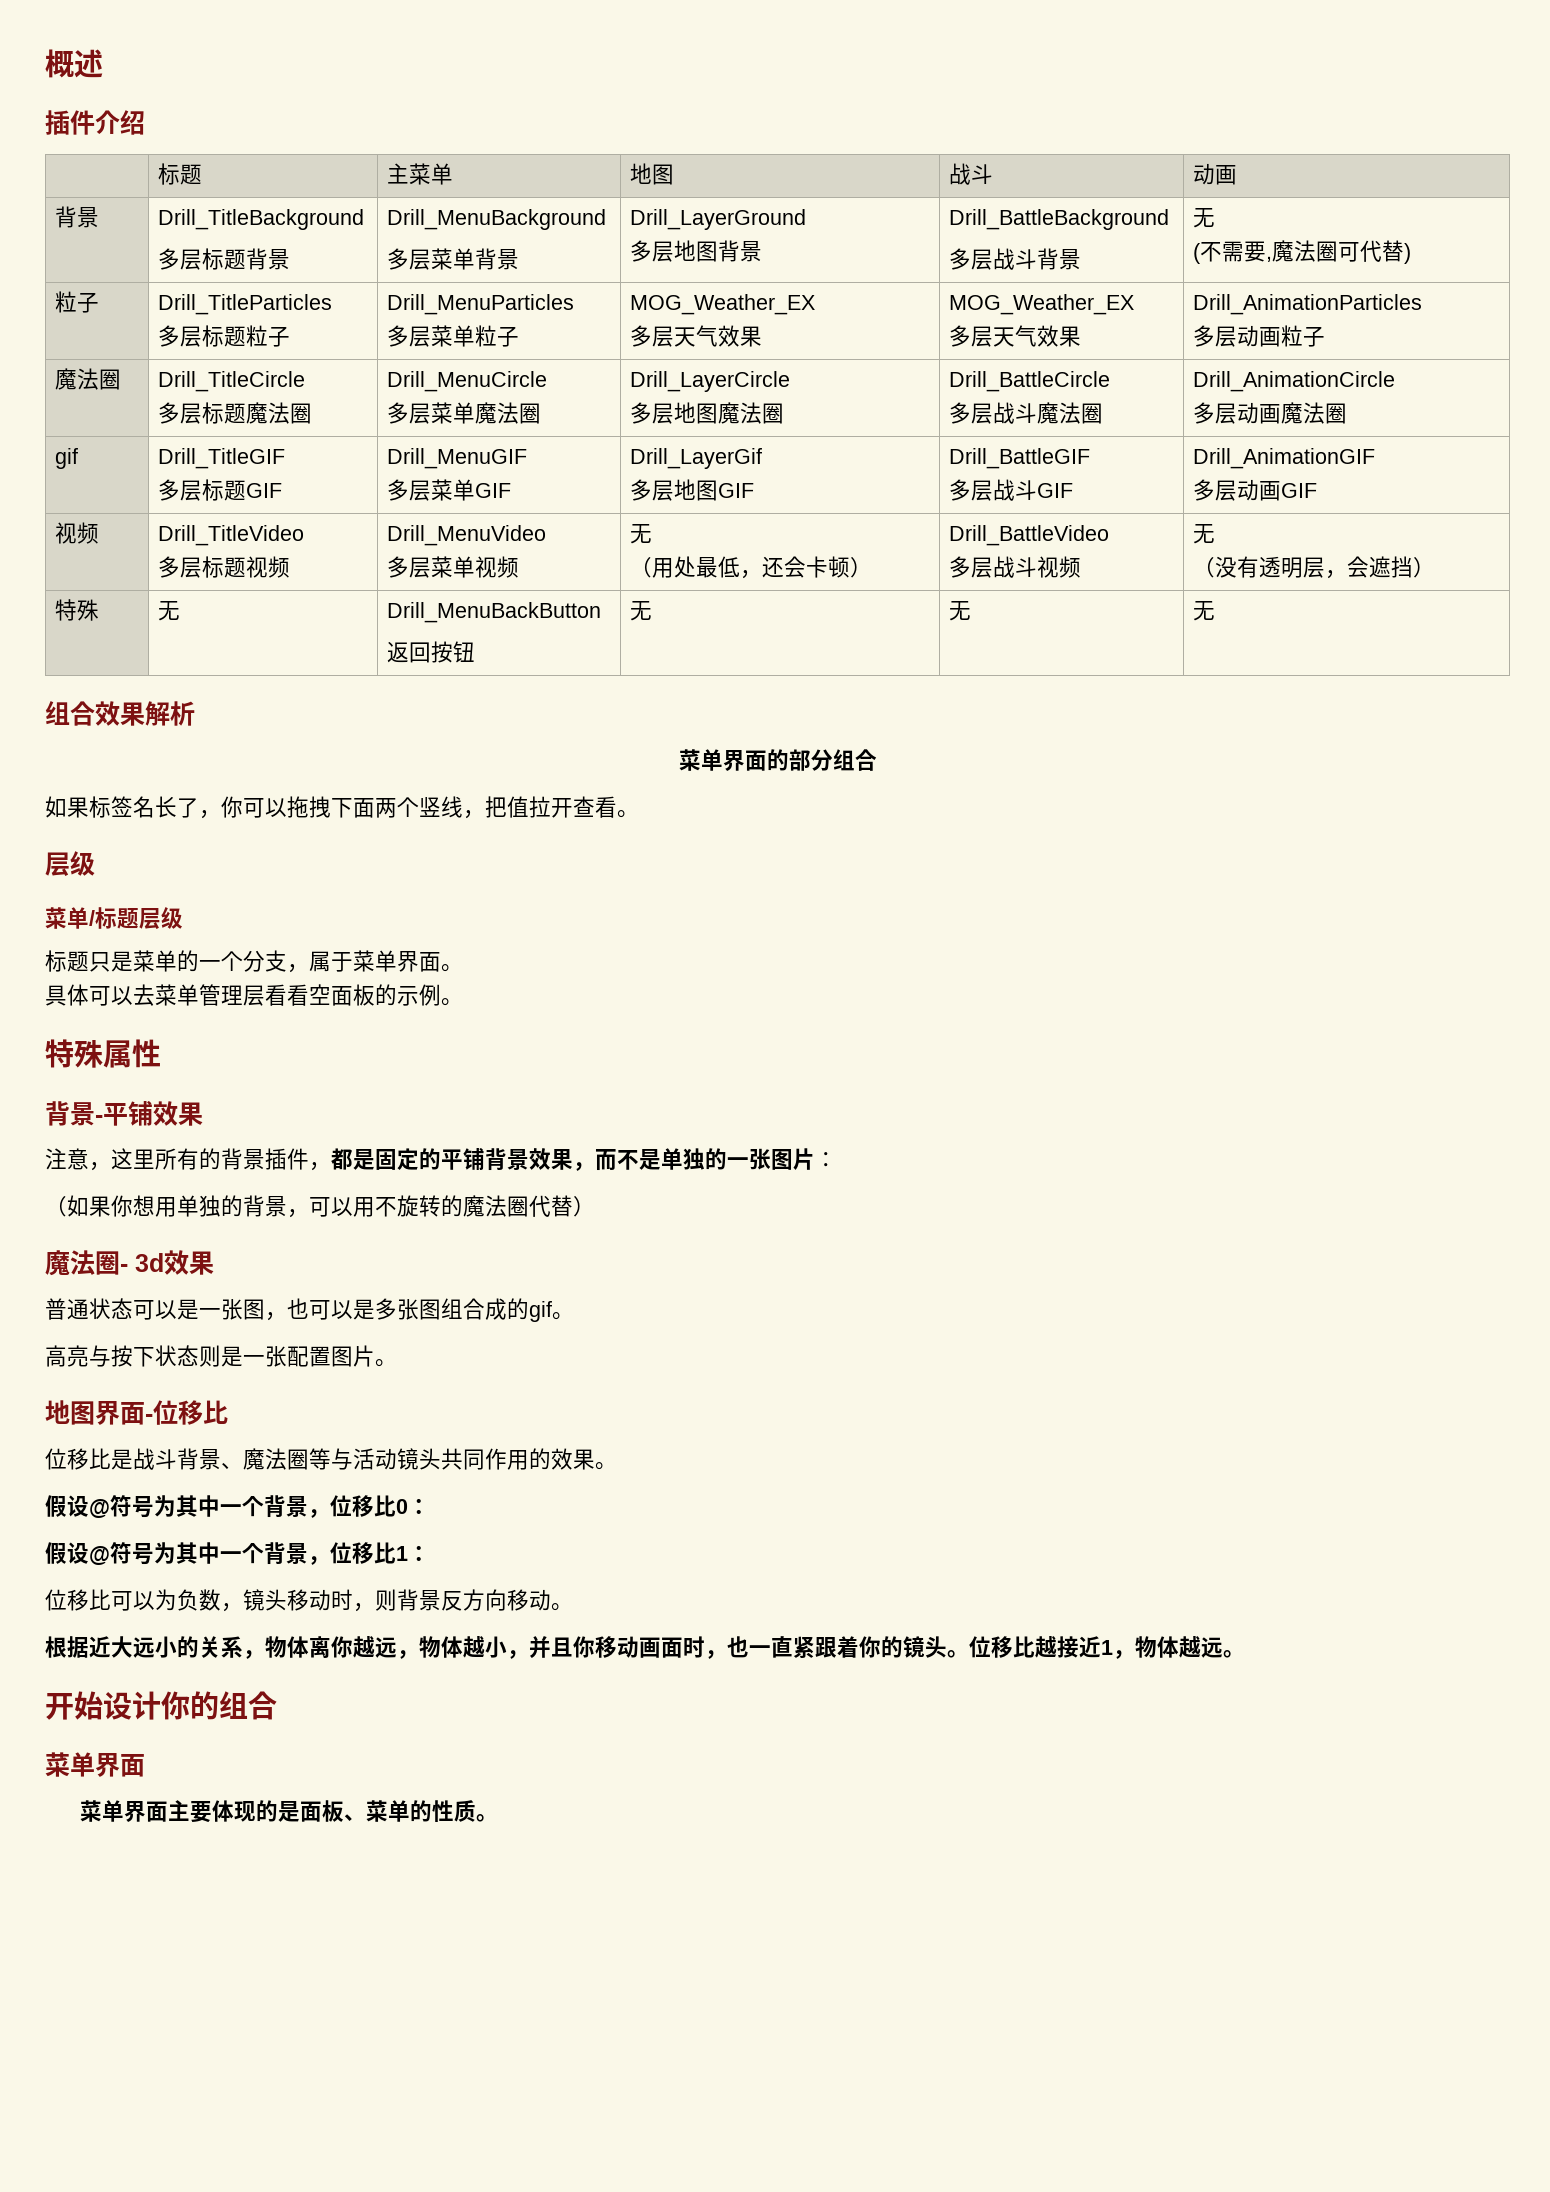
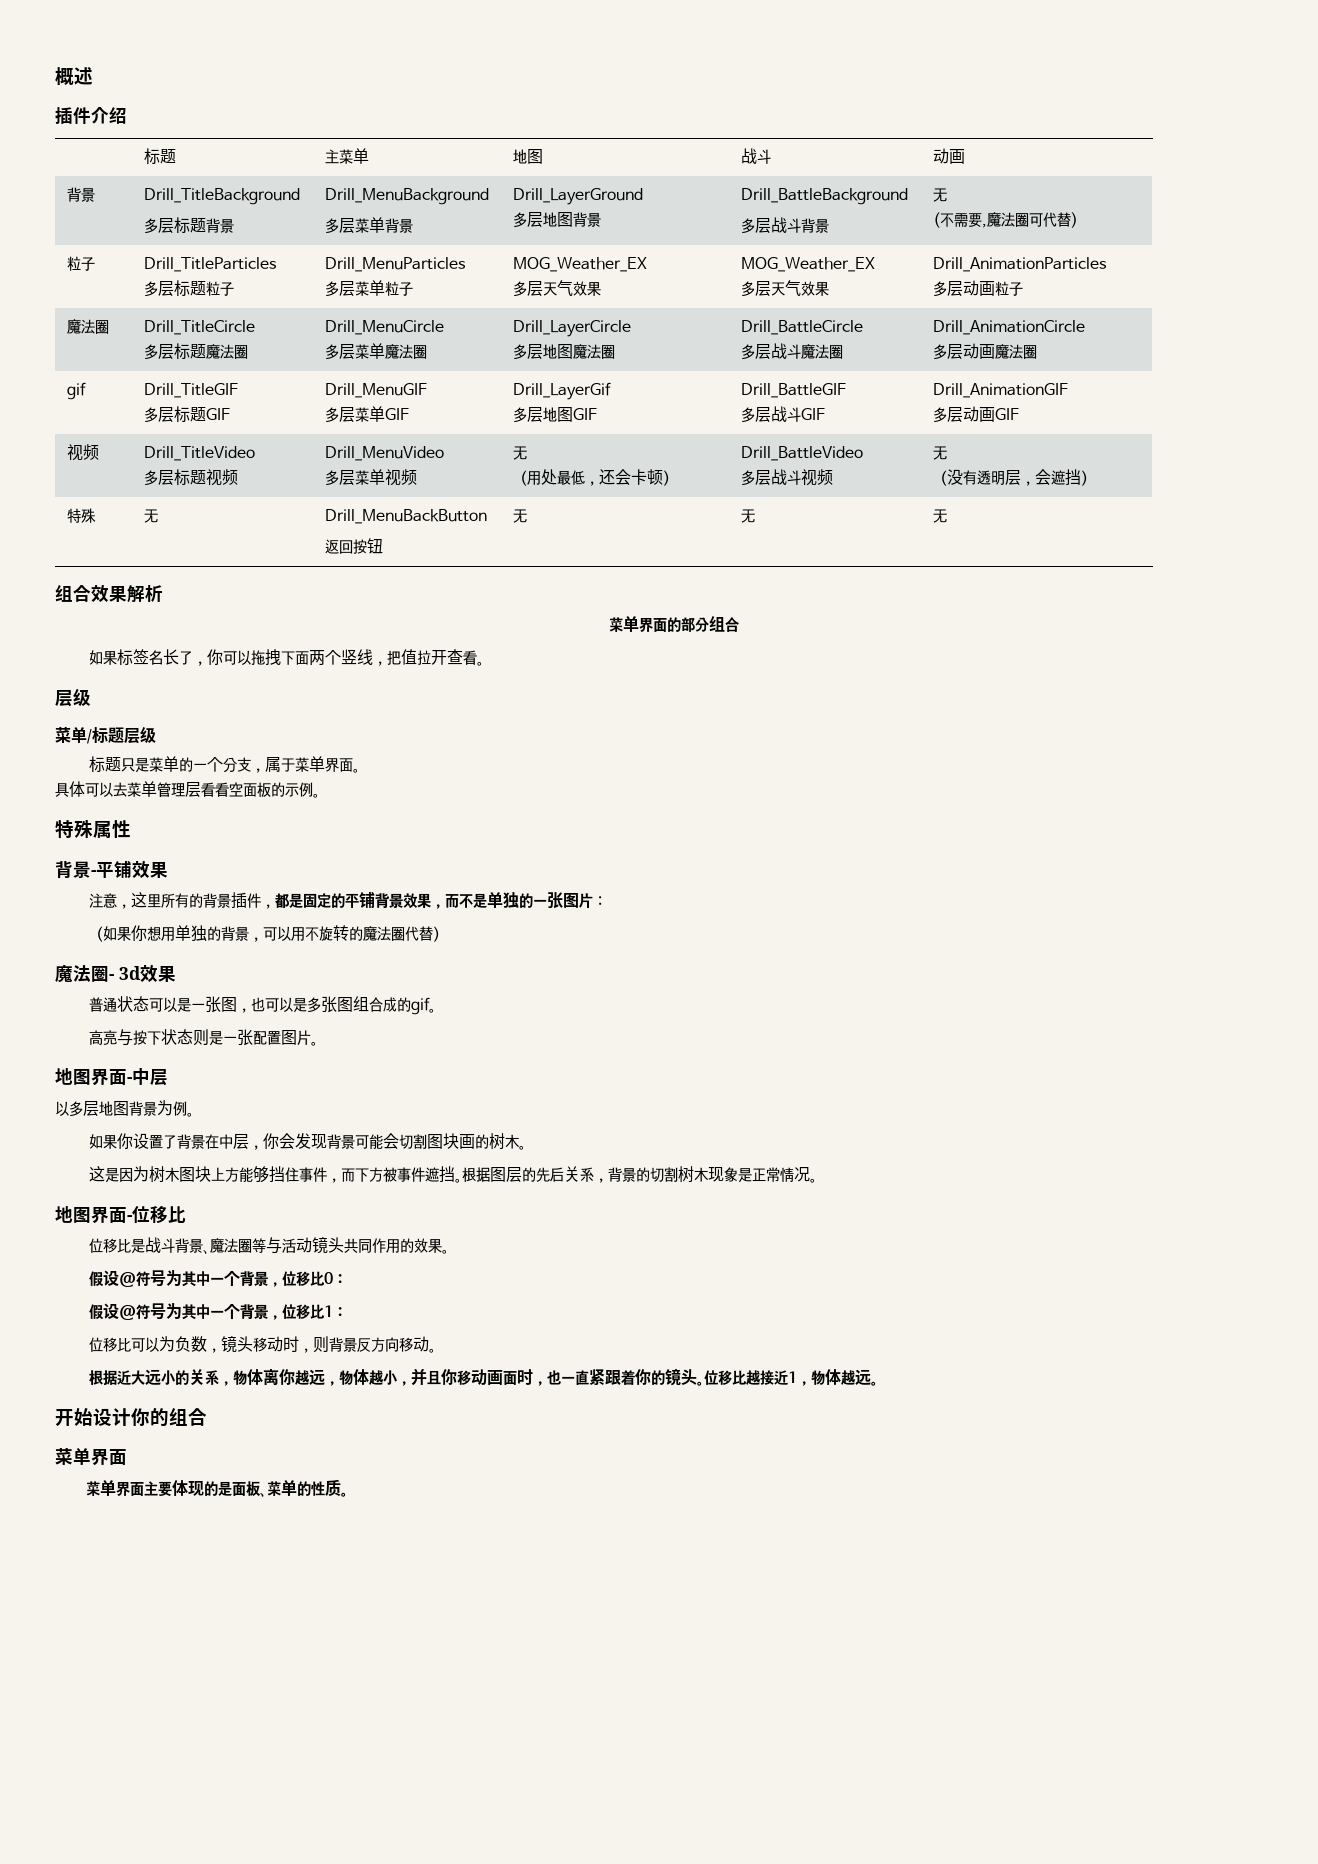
(397, 1363) none -> [55,1068,168,1086] [55,1100,194,1117] [89,1133,527,1150] [89,1166,818,1183] // 地图界面-中层 // 以多层地图背景为例。 // 如果你设置了背景在中层，你会发现背景可能会切割图块画的树木。 // 这是因为树木图块上方能够挡住事件，而下方被事件遮挡。根据图层的先后关系，背景的切割树木现象是正常情况。

